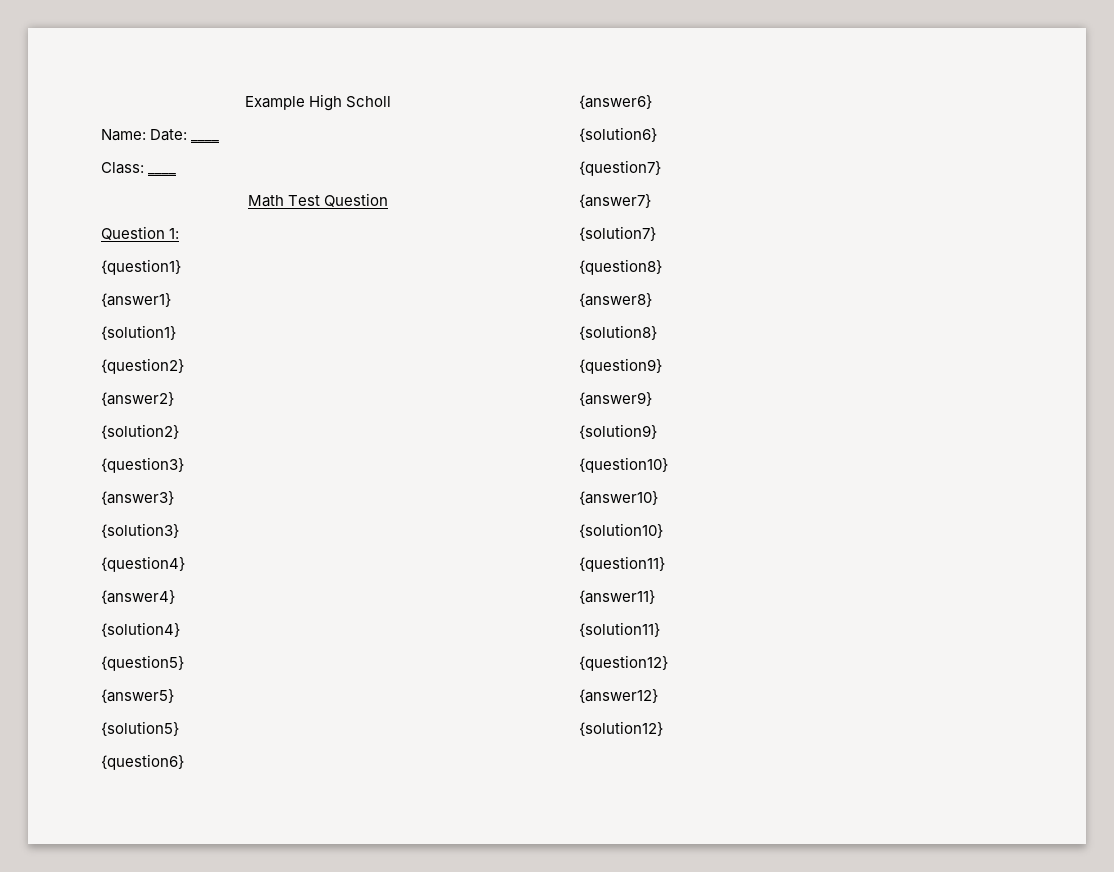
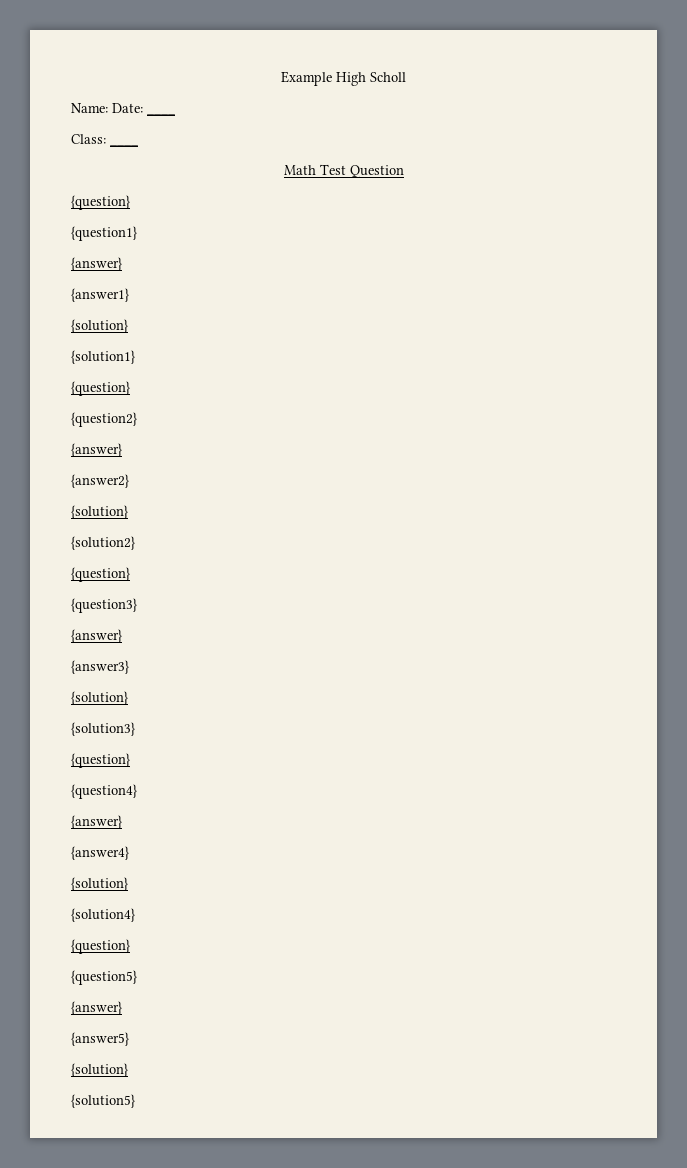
[101,226,180,240] Question 1: -> [71,195,130,210] {question}
(181, 267) none -> [71,257,122,271] // {answer}
(171, 300) none -> [71,319,128,333] // {solution}
(176, 332) none -> [71,381,130,396] // {question}
(184, 366) none -> [71,443,122,457] // {answer}
(174, 399) none -> [71,505,128,519] // {solution}
(179, 431) none -> [71,567,130,582] // {question}
(184, 465) none -> [71,629,122,643] // {answer}
(174, 498) none -> [71,691,128,705] // {solution}
(179, 530) none -> [71,753,130,768] // {question}
(185, 564) none -> [71,815,122,829] // {answer}
(175, 597) none -> [71,877,128,891] // {solution}
(180, 629) none -> [71,939,130,954] // {question}
(184, 663) none -> [71,1001,122,1015] // {answer}
(174, 696) none -> [71,1063,128,1077] // {solution}
[101,754,184,770] [579,95,652,109] [579,127,657,142] [579,160,661,176] [579,194,651,208] [579,226,656,241] [579,259,662,275] [579,293,652,307] [579,325,657,340] [579,358,662,374] [579,392,652,406] [579,424,657,439] [579,457,668,473] [579,491,658,505] [579,523,663,538] [579,556,665,572] [579,590,655,604] [579,622,660,637] [579,655,668,671] [579,689,658,703] [579,721,663,736] // {question6} // {answer6} // {solution6} // {question7} // {answer7} // {solution7} // {question8} // {answer8} // {solution8} // {question9} // {answer9} // {solution9} // {question10} // {answer10} // {solution10} // {question11} // {answer11} // {solution11} // {question12} // {answer12} // {solution12} -> (135, 1101) none

